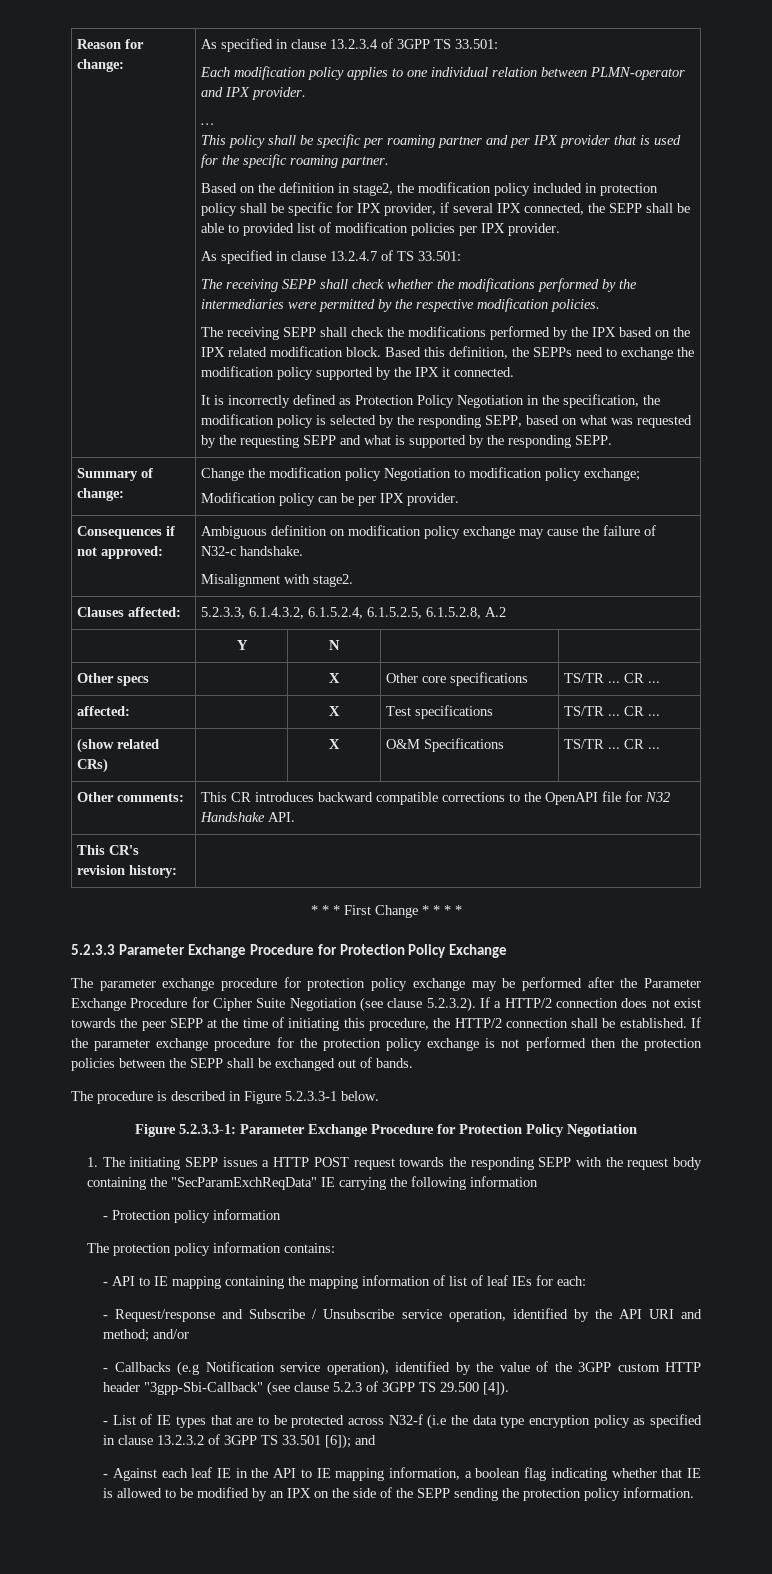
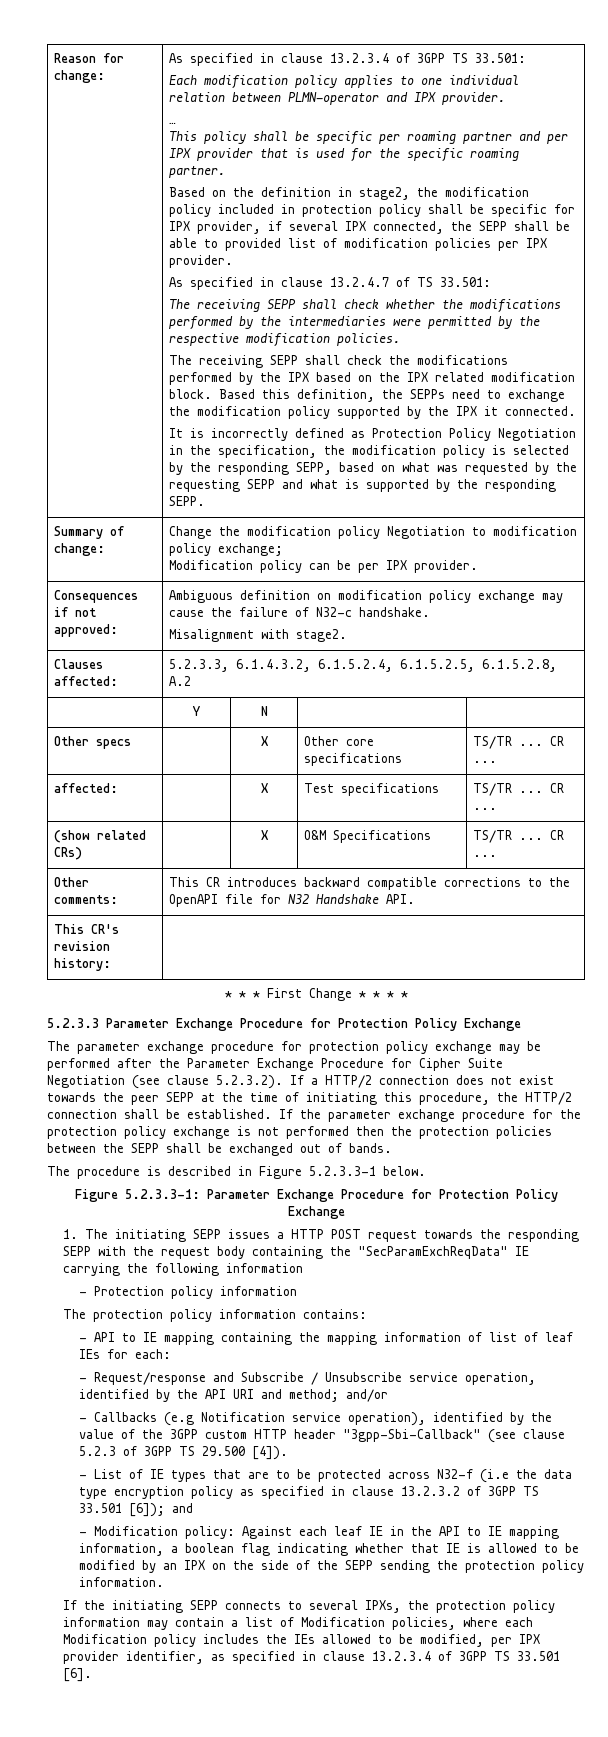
[567,1124,637,1137] Negotiation -> [287,1206,345,1219] Exchange
(109, 1476) none -> [94,1526,236,1539] Modification policy:
(695, 1492) none -> [63,1600,556,1613] [63,1617,534,1630] [63,1634,541,1647] [63,1651,561,1664] [63,1668,93,1682] // If the initiating SEPP connects to several IPXs, the protection policy information may contain a list of Modification policies, where each Modification policy includes the IEs allowed to be modified, per IPX provider identifier, as specified in clause 13.2.3.4 of 3GPP TS 33.501 [6].

